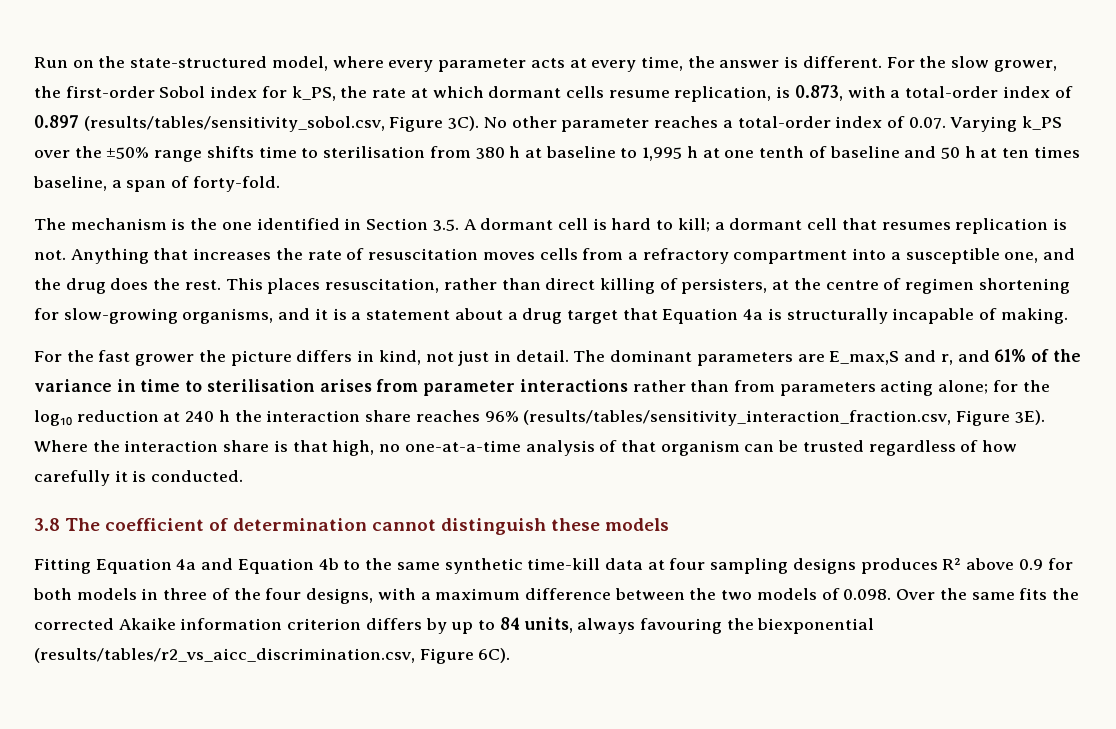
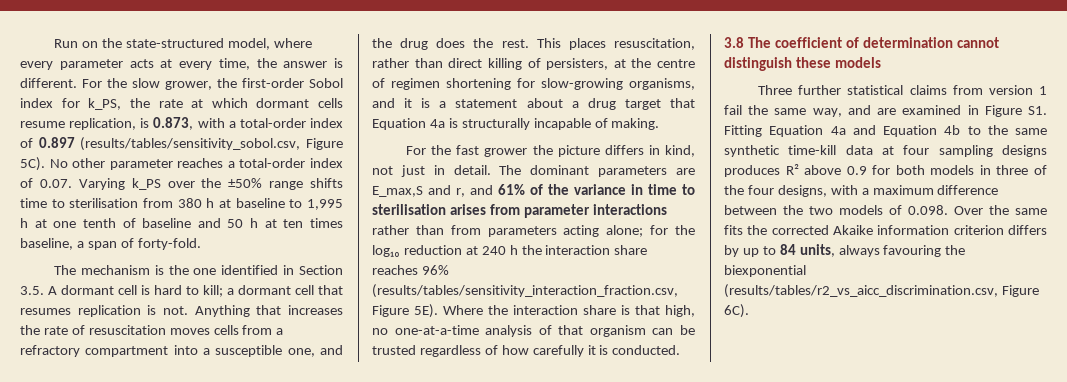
[448,116,480,131] 3C). -> [20,157,45,171] 5C).
[1014,410,1045,425] 3E). -> [414,304,438,318] 5E).
(670, 524) none -> [758,85,1047,95] [724,105,1047,117] Three further statistical claims from version 1 fail the same way, and are examined in Figure S1.

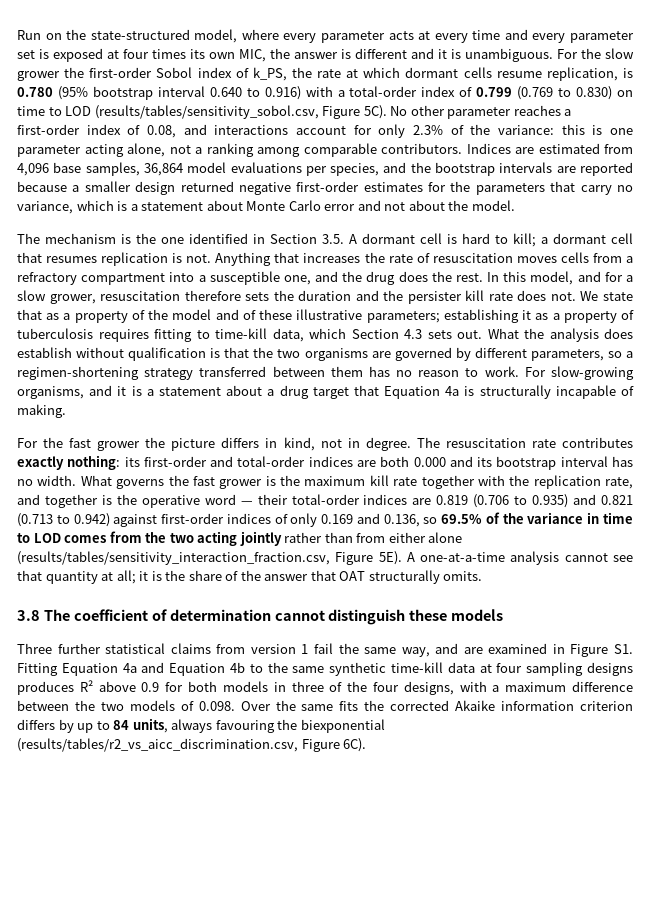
[218,58,343,70] [20,78,77,88] time, the answer is different. -> [472,29,634,43] [17,48,553,62] time and every parameter set is exposed at four times its own MIC, the answer is different and it is unambiguous.
[165,81,212,90] grower, -> [17,71,60,81] grower
[61,98,80,108] for -> [235,68,249,78] of
[153,117,194,130] 0.873, -> [17,86,301,100] 0.780 (95% bootstrap interval 0.640 to 0.916)
[38,137,75,148] 0.897 -> [476,86,633,100] [17,106,92,116] 0.799 (0.769 to 0.830) on time to LOD
[239,158,343,168] [20,178,343,190] [20,198,343,210] [20,218,343,228] [20,238,201,250] total-order index of 0.07. Varying k_PS over the ±50% range shifts time to sterilisation from 380 h at baseline to 1,995 h at one tenth of baseline and 50 h at ten times baseline, a span of forty-fold. -> [17,124,633,138] [17,143,633,157] [17,162,633,176] [17,181,633,195] [17,200,515,214] first-order index of 0.08, and interactions account for only 2.3% of the variance: this is one parameter acting alone, not a ranking among comparable contributors. Indices are estimated from 4,096 base samples, 36,864 model evaluations per species, and the bootstrap intervals are reported because a smaller design returned negative first-order estimates for the parameters that carry no variance, which is a statement about Monte Carlo error and not about the model.
[536,38,695,50] [372,58,695,70] [372,78,535,90] This places resuscitation, rather than direct killing of persisters, at the centre of regimen shortening for -> [487,271,633,285] [17,290,634,304] [17,309,635,323] [17,328,633,342] [17,347,633,361] [17,366,546,380] In this model, and for a slow grower, resuscitation therefore sets the duration and the persister kill rate does not. We state that as a property of the model and of these illustrative parameters; establishing it as a property of tuberculosis requires fitting to time-kill data, which Section 4.3 sets out. What the analysis does establish without qualification is that the two organisms are governed by different parameters, so a regimen-shortening strategy transferred between them has no reason to work. For
[400,165,695,177] [372,184,525,197] just in detail. The dominant parameters are E_max,S and r, and 61% -> [347,437,634,451] [17,455,633,470] [17,475,633,489] [17,494,633,508] [17,513,483,527] in degree. The resuscitation rate contributes exactly nothing: its first-order and total-order indices are both 0.000 and its bootstrap interval has no width. What governs the fast grower is the maximum kill rate together with the replication rate, and together is the operative word — their total-order indices are 0.819 (0.706 to 0.935) and 0.821 (0.713 to 0.942) against first-order indices of only 0.169 and 0.136, so 69.5%
[372,204,667,218] [372,225,696,237] [372,245,648,257] [372,265,449,275] [372,284,678,298] [372,304,695,318] [372,325,695,337] [372,345,681,357] sterilisation arises from parameter interactions rather than from parameters acting alone; for the log₁₀ reduction at 240 h the interaction share reaches 96% (results/tables/sensitivity_interaction_fraction.csv, Figure 5E). Where the interaction share is that high, no one-at-a-time analysis of that organism can be trusted regardless of how carefully it is conducted. -> [33,531,463,546] [17,551,633,565] [17,570,483,584] LOD comes from the two acting jointly rather than from either alone (results/tables/sensitivity_interaction_fraction.csv, Figure 5E). A one-at-a-time analysis cannot see that quantity at all; it is the share of the answer that OAT structurally omits.

